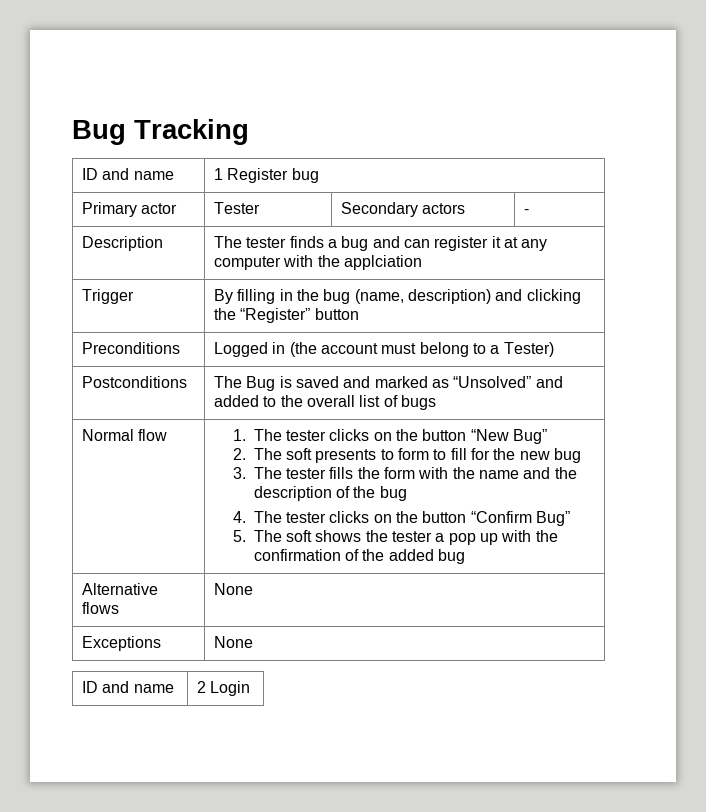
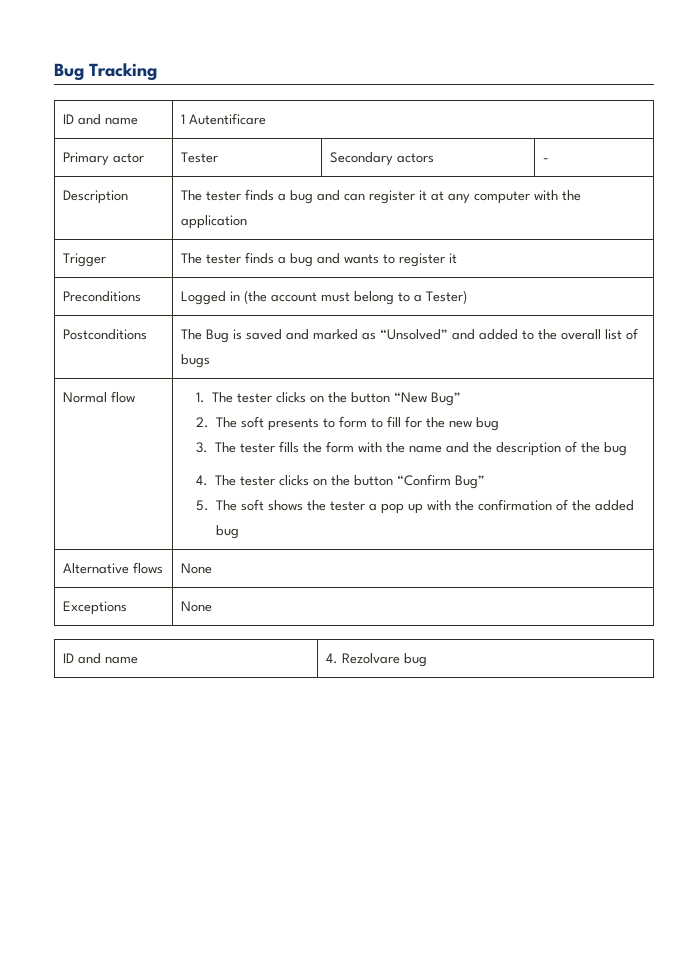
[227,168,319,183] Register bug -> [189,113,267,125] Autentificare
[344,255,423,270] applciation -> [181,215,248,229] application
[214,289,581,304] [214,308,359,323] By filling in the bug (name, description) and clicking the “Register” button -> [181,252,458,267] The tester finds a bug and wants to register it
[197,681,251,696] 2 Login -> [326,653,428,667] 4. Rezolvare bug

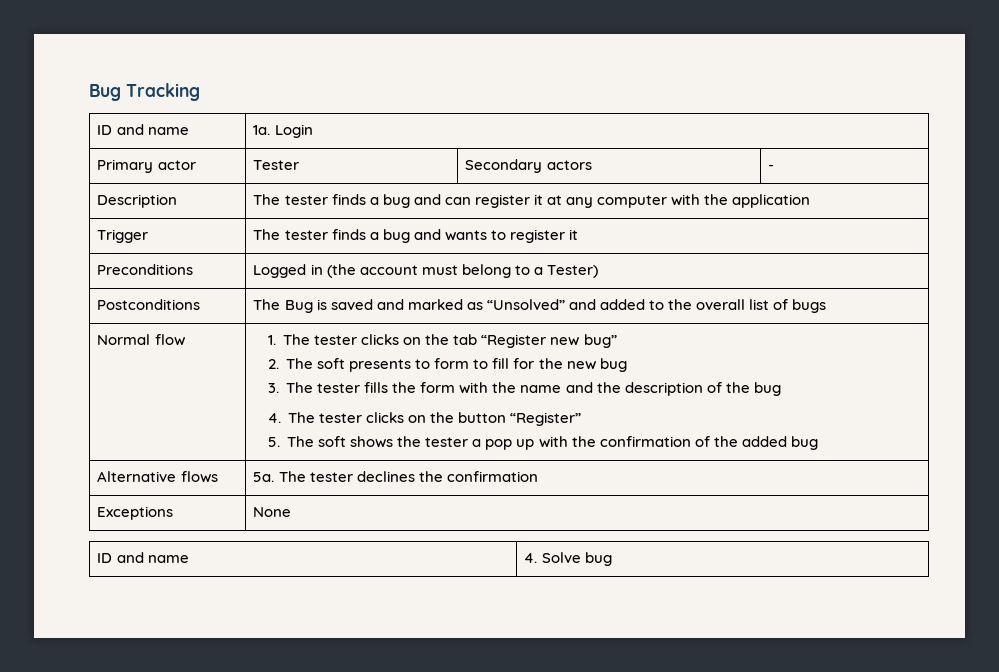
[181,113,267,125] 1 Autentificare -> [253,124,313,138] 1a. Login
[350,392,461,406] button “New Bug” -> [453,334,617,348] tab “Register new bug”
[396,474,485,489] “Confirm Bug” -> [510,412,582,426] “Register”
[181,563,213,574] | None -> [253,471,538,482] | 5a. The tester declines the confirmation
[342,653,401,664] Rezolvare -> [541,552,581,563] Solve

